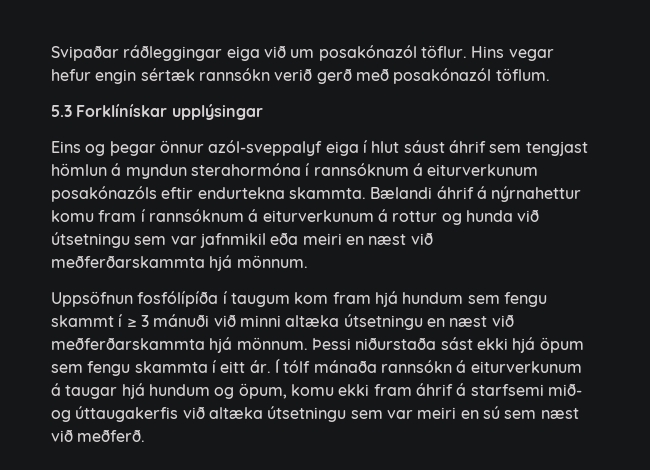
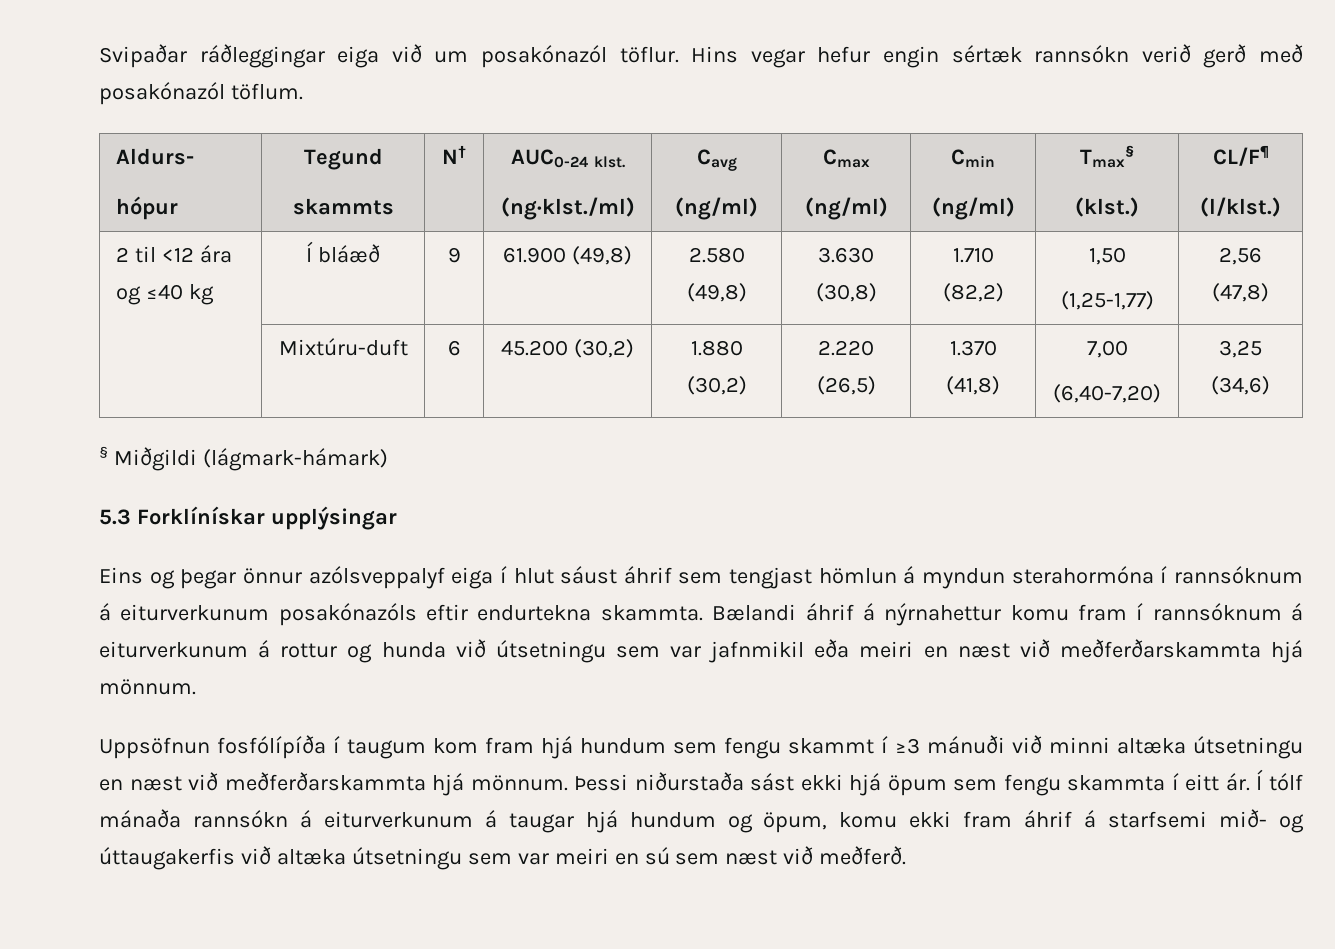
(550, 74) none -> [115,148,194,165] [115,196,178,220] [303,148,383,170] [292,198,394,215] [442,145,466,164] [510,149,625,168] [500,197,635,220] [696,149,737,171] [675,197,758,220] [822,149,870,168] [804,197,888,220] [951,149,995,167] [931,197,1015,220] [1080,145,1134,168] [1075,197,1139,217] [1212,145,1269,166] [1200,197,1281,217] [115,245,232,263] [115,284,214,305] [306,241,380,263] [447,247,461,263] [503,246,632,265] [688,247,745,263] [686,283,747,302] [818,247,874,263] [815,283,877,302] [952,247,994,263] [942,283,1004,302] [1088,247,1126,265] [1060,291,1154,310] [1219,247,1262,265] [1212,283,1269,302] [278,338,408,356] [447,340,461,356] [501,339,634,358] [690,340,743,356] [686,376,747,395] [818,340,874,356] [816,376,876,395] [949,340,997,356] [946,376,1000,395] [1086,340,1128,358] [1053,384,1161,403] [1219,340,1262,358] [1211,376,1270,395] [99,446,388,471] // Aldurs- // hópur | Tegund // skammts | N† | AUC0-24 klst. // (ng·klst./ml) | Cavg // (ng/ml) | Cmax // (ng/ml) | Cmin // (ng/ml) | Tmax§ // (klst.) | CL/F¶ // (l/klst.) // 2 til <12 ára og ≤40 kg | Í bláæð | 9 | 61.900 (49,8) | 2.580 (49,8) | 3.630 (30,8) | 1.710 (82,2) | 1,50 // (1,25-1,77) | 2,56 (47,8) // | Mixtúru-duft | 6 | 45.200 (30,2) | 1.880 (30,2) | 2.220 (26,5) | 1.370 (41,8) | 7,00 // (6,40-7,20) | 3,25 (34,6) // § Miðgildi (lágmark-hámark)
[208,140,323,156] azól-sveppalyf -> [308,566,445,589] azólsveppalyf
[126,315,149,327] ≥ 3 -> [895,738,920,754] ≥3

